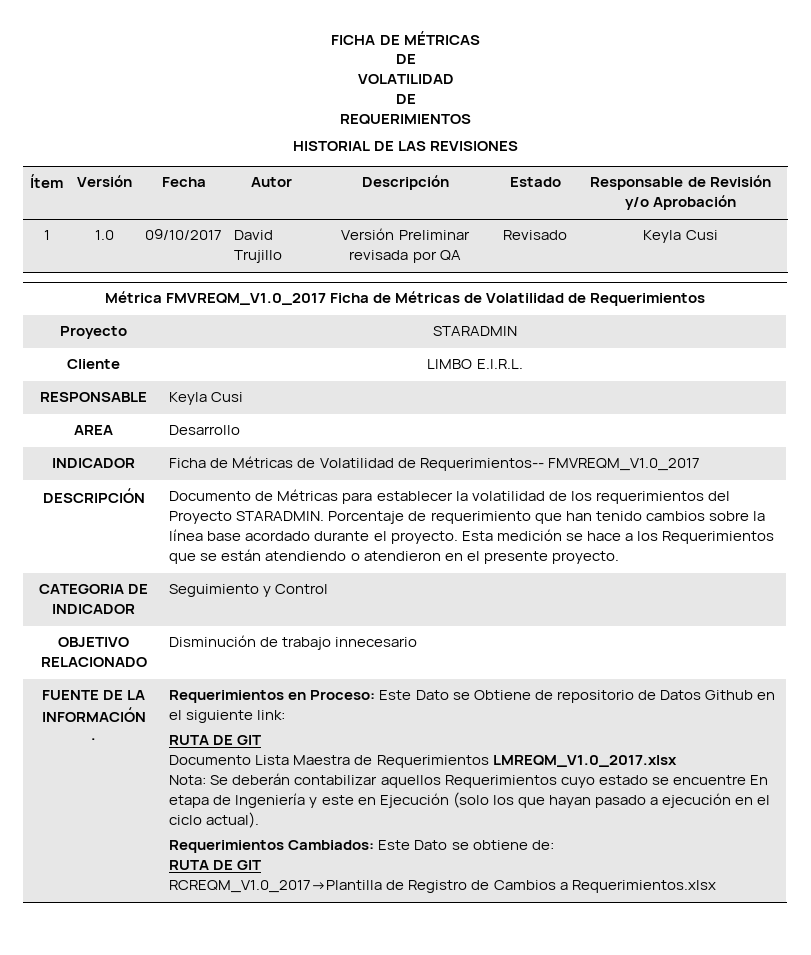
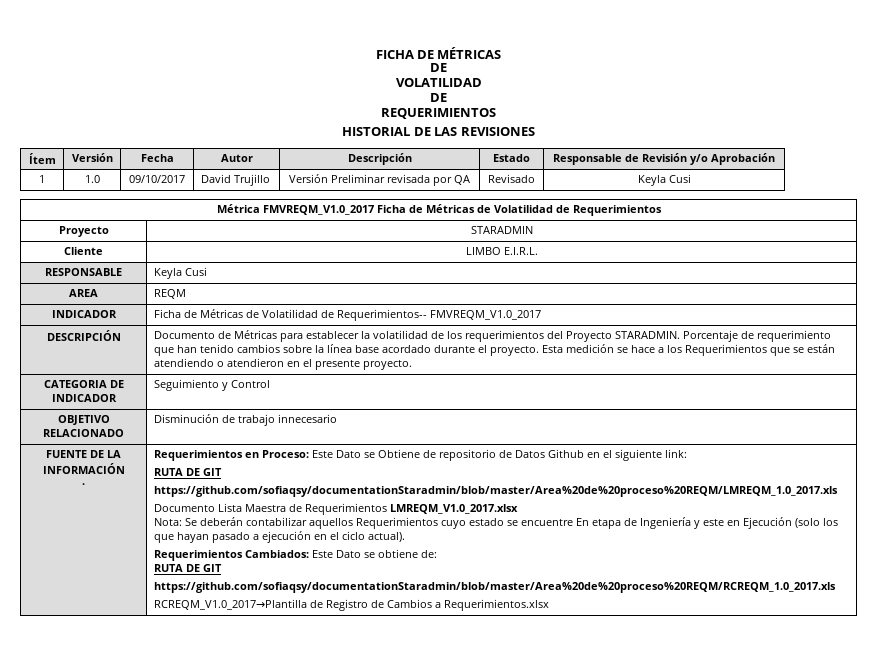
[169,425,241,435] Desarrollo -> [153,289,186,299] REQM
(262, 740) none -> [153,486,838,497] // https://github.com/sofiaqsy/documentationStaradmin/blob/master/Area%20de%20proceso%20REQM/LMREQM_1.0_2017.xls
(262, 865) none -> [153,582,836,593] // https://github.com/sofiaqsy/documentationStaradmin/blob/master/Area%20de%20proceso%20REQM/RCREQM_1.0_2017.xls

